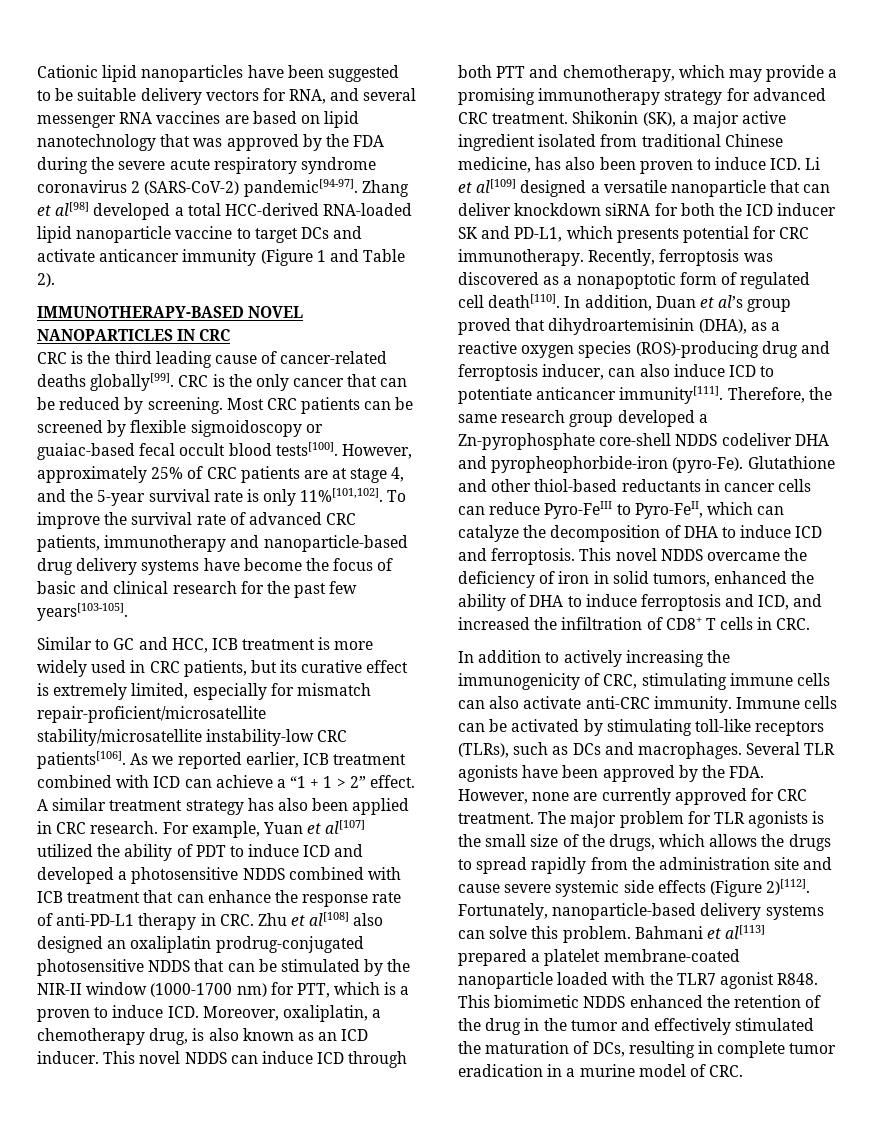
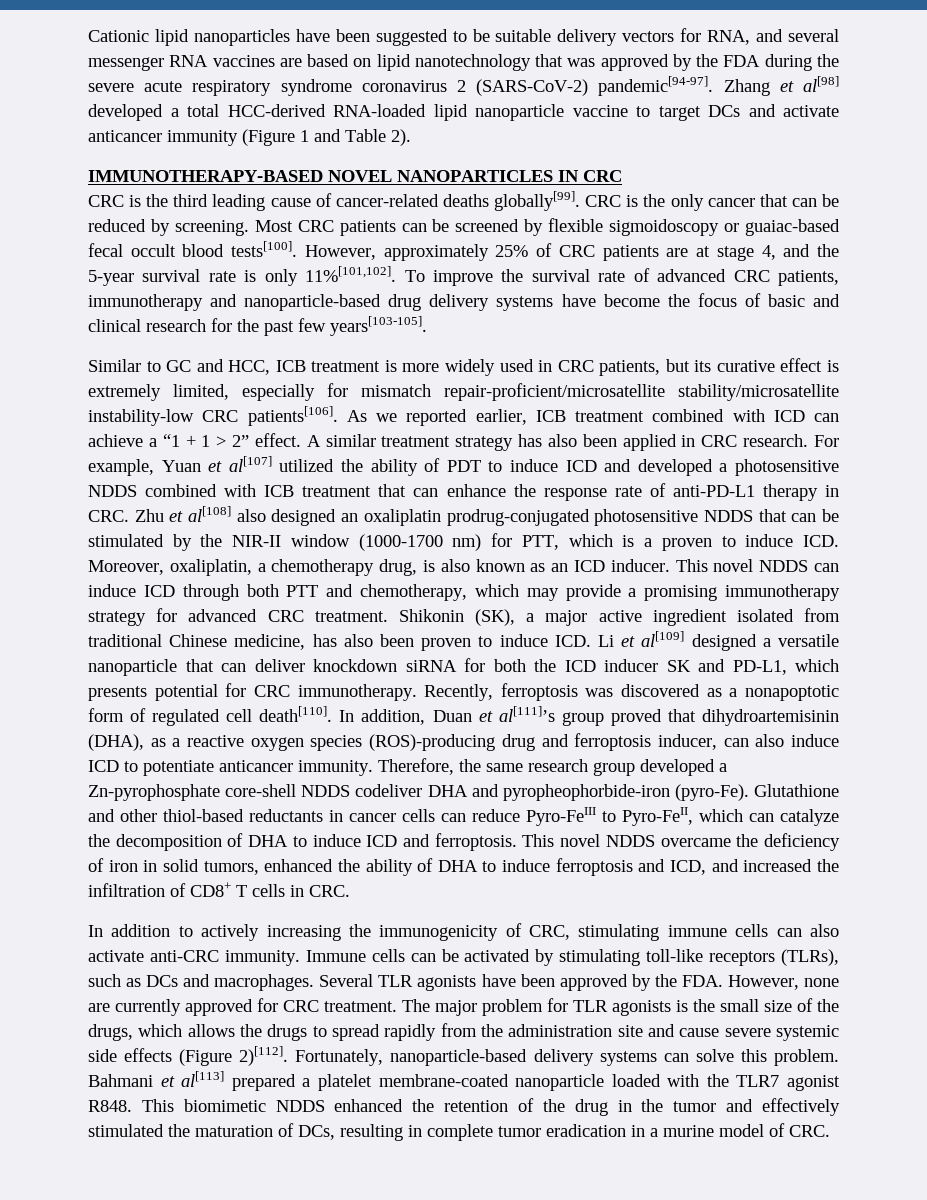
[718,295,744,308] al’s -> [498,706,555,722] al[111]’s
[619,386,724,404] immunity[111]. -> [298,760,373,776] immunity.

